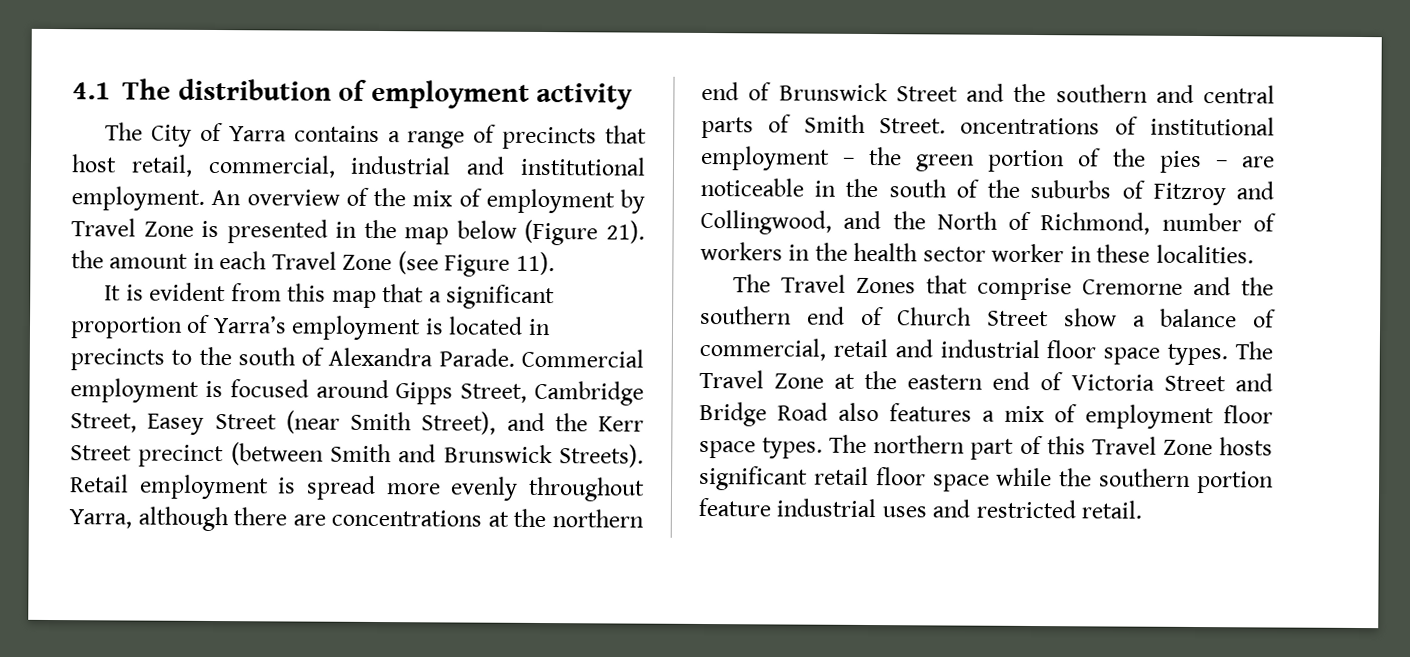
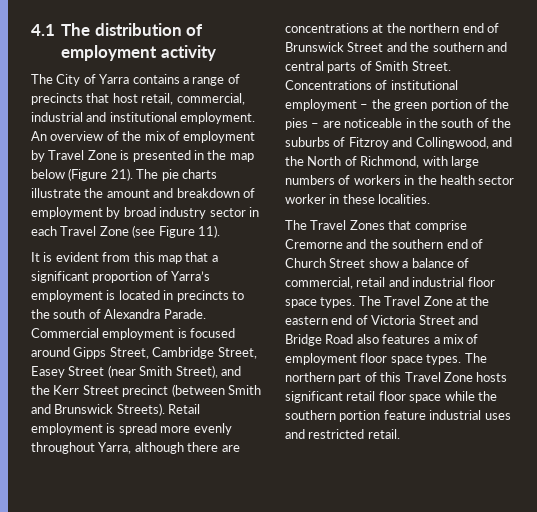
[71,250,189,269] the amount -> [136,169,217,181] [31,188,255,198] [31,207,246,219] The pie charts illustrate the amount and breakdown of employment by broad industry sector
[960,117,1101,135] oncentrations -> [285,80,372,90] Concentrations
[1161,212,1242,232] number -> [422,156,479,168] [285,175,335,185] with large numbers

